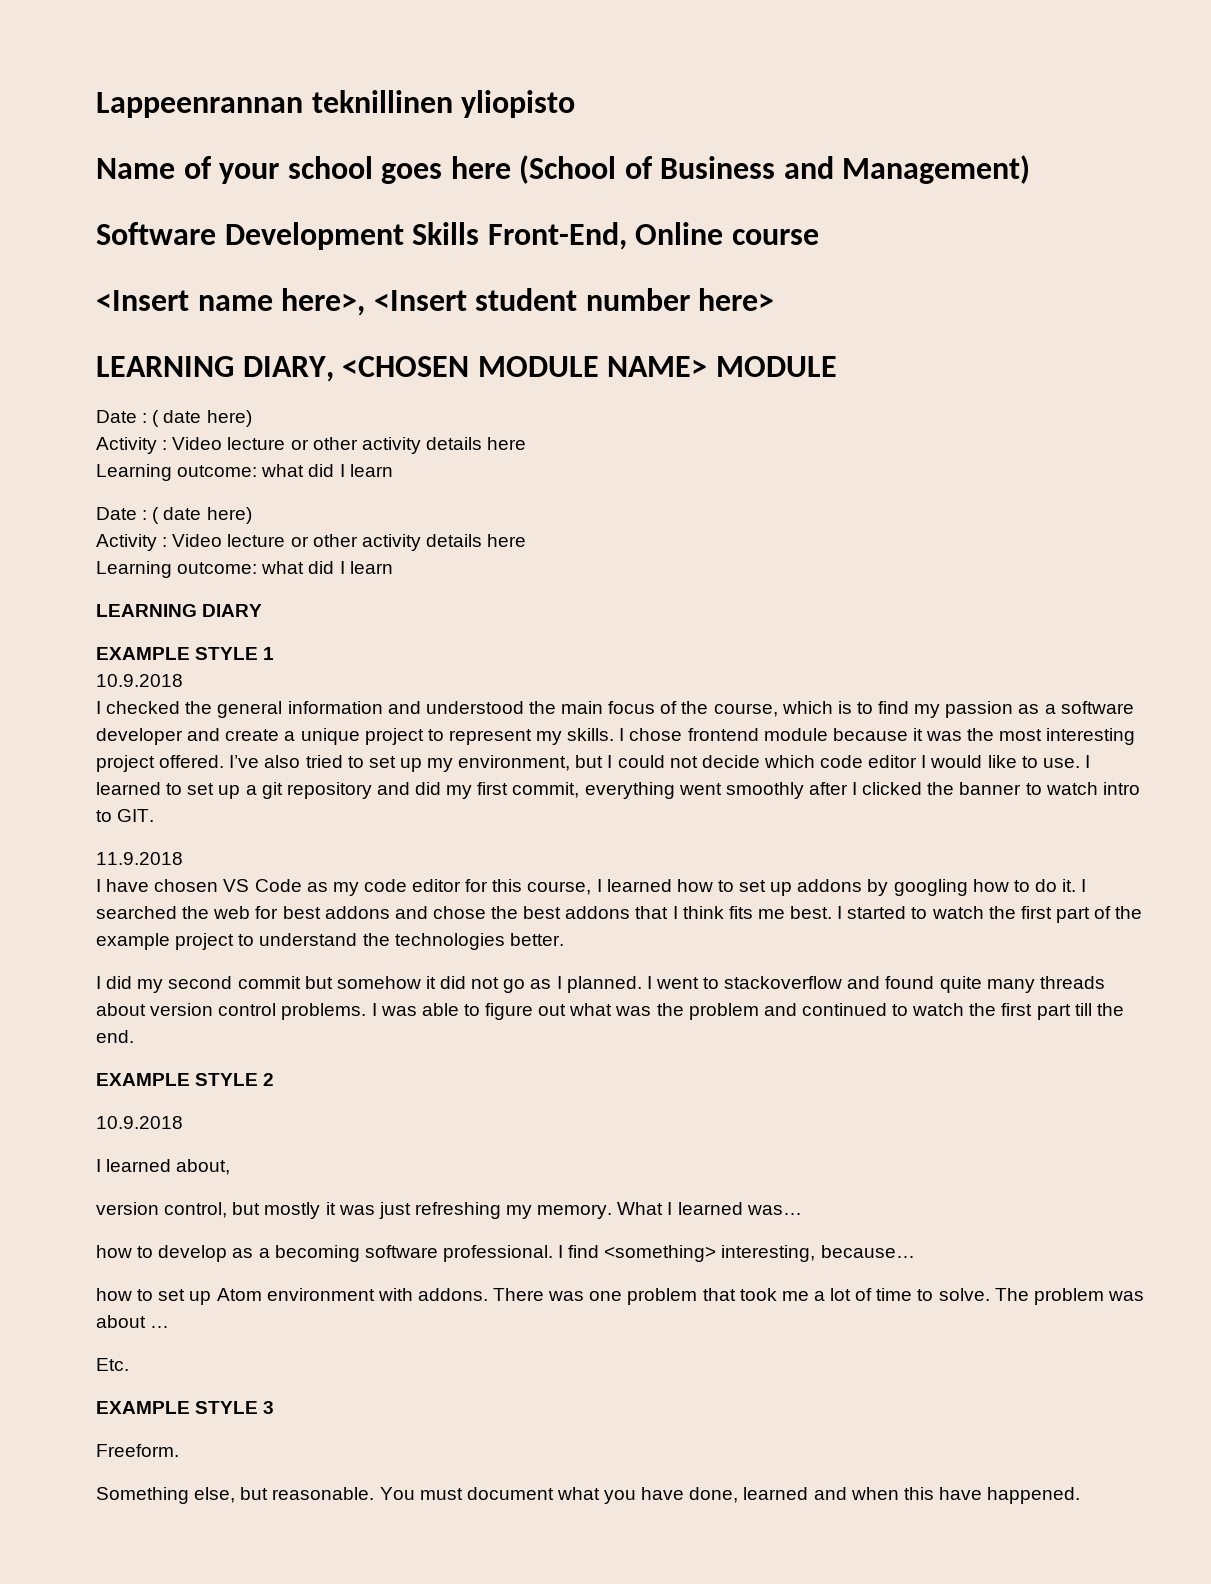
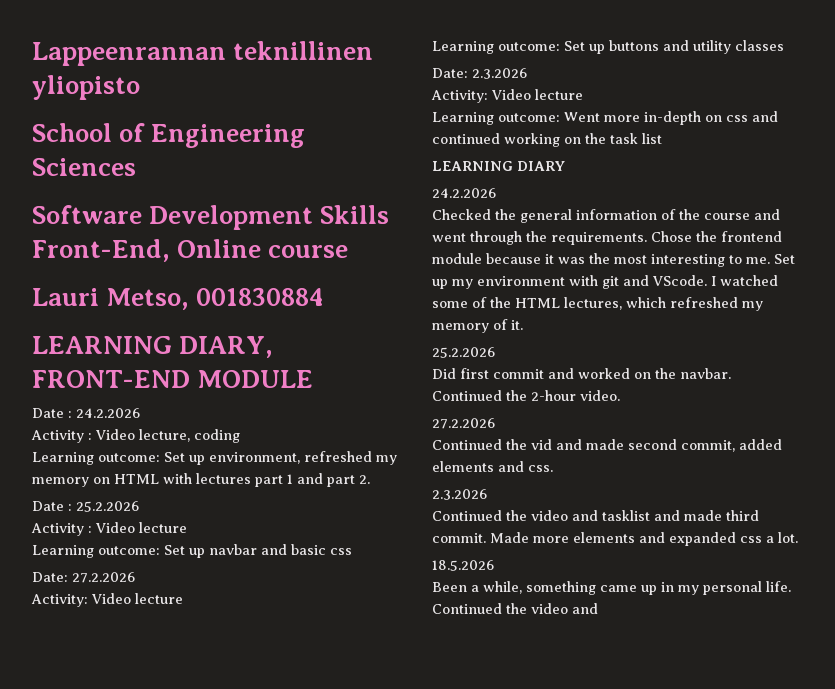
[96,155,1031,184] Name of your school goes here (School of Business and Management) -> [32,123,306,148] [32,158,136,176] School of Engineering Sciences
[96,288,775,316] <Insert name here>, <Insert student number here> -> [32,287,325,310] Lauri Metso, 001830884
[342,356,708,377] <CHOSEN MODULE NAME> -> [32,370,190,388] FRONT-END
[152,410,252,427] [96,437,527,454] [96,464,393,481] [96,507,252,524] [96,534,527,551] [96,561,393,578] [96,604,263,617] [96,647,275,660] [96,674,183,687] [96,701,1134,718] [96,728,683,745] ( date here) // Activity : Video lecture or other activity details here // Learning outcome: what did I learn // Date : ( date here) // Activity : Video lecture or other activity details here // Learning outcome: what did I learn // LEARNING DIARY // EXAMPLE STYLE 1 // 10.9.2018 // I checked the general information and understood the main focus of the course, which is to find my passion as a software developer and create a unique project to represent my skills. I chose -> [76,408,140,418] [31,429,240,443] [32,451,397,465] [32,473,370,487] [32,501,139,512] [31,522,187,536] [32,544,352,558] [32,572,135,583] [31,593,183,607] [432,40,784,54] [432,68,527,79] [431,89,583,103] [432,111,778,125] [432,133,662,147] [432,161,565,171] [432,188,496,198] [432,209,780,223] [432,231,717,245] 24.2.2026 // Activity : Video lecture, coding // Learning outcome: Set up environment, refreshed my memory on HTML with lectures part 1 and part 2. // Date : 25.2.2026 // Activity : Video lecture // Learning outcome: Set up navbar and basic css // Date: 27.2.2026 // Activity: Video lecture // Learning outcome: Set up buttons and utility classes // Date: 2.3.2026 // Activity: Video lecture // Learning outcome: Went more in-depth on css and continued working on the task list // LEARNING DIARY // 24.2.2026 // Checked the general information of the course and went through the requirements. Chose the
[96,755,1090,772] [96,782,1140,799] [96,809,155,822] [96,852,183,865] [96,879,1087,896] [96,906,1143,923] [96,933,564,950] [96,976,1105,993] [96,1003,1124,1020] [96,1030,134,1043] [96,1073,275,1086] [96,1116,183,1129] [96,1159,231,1175] [96,1202,802,1219] [96,1245,915,1262] [96,1288,1144,1305] [96,1315,170,1328] [96,1358,129,1371] [96,1401,275,1414] [96,1444,179,1457] [96,1487,1081,1504] project offered. I’ve also tried to set up my environment, but I could not decide which code editor I would like to use. I learned to set up a git repository and did my first commit, everything went smoothly after I clicked the banner to watch intro to GIT. // 11.9.2018 // I have chosen VS Code as my code editor for this course, I learned how to set up addons by googling how to do it. I searched the web for best addons and chose the best addons that I think fits me best. I started to watch the first part of the example project to understand the technologies better. // I did my second commit but somehow it did not go as I planned. I went to stackoverflow and found quite many threads about version control problems. I was able to figure out what was the problem and continued to watch the first part till the end. // EXAMPLE STYLE 2 // 10.9.2018 // I learned about, // version control, but mostly it was just refreshing my memory. What I learned was… // how to develop as a becoming software professional. I find <something> interesting, because… // how to set up Atom environment with addons. There was one problem that took me a lot of time to solve. The problem was about … // Etc. // EXAMPLE STYLE 3 // Freeform. // Something else, but reasonable. You must document what you have done, learned and when this have happened. -> [729,254,795,264] [432,275,778,289] [432,297,763,311] [432,319,523,333] [432,347,495,358] [432,368,731,379] [432,390,620,401] [432,418,495,429] [432,439,782,452] [432,461,553,472] [432,489,487,500] [432,510,759,521] [432,532,798,546] [432,560,494,571] [432,581,791,595] [432,603,598,614] to me. Set up my environment with git and VScode. I watched some of the HTML lectures, which refreshed my memory of it. // 25.2.2026 // Did first commit and worked on the navbar. Continued the 2-hour video. // 27.2.2026 // Continued the vid and made second commit, added elements and css. // 2.3.2026 // Continued the video and tasklist and made third commit. Made more elements and expanded css a lot. // 18.5.2026 // Been a while, something came up in my personal life. Continued the video and

